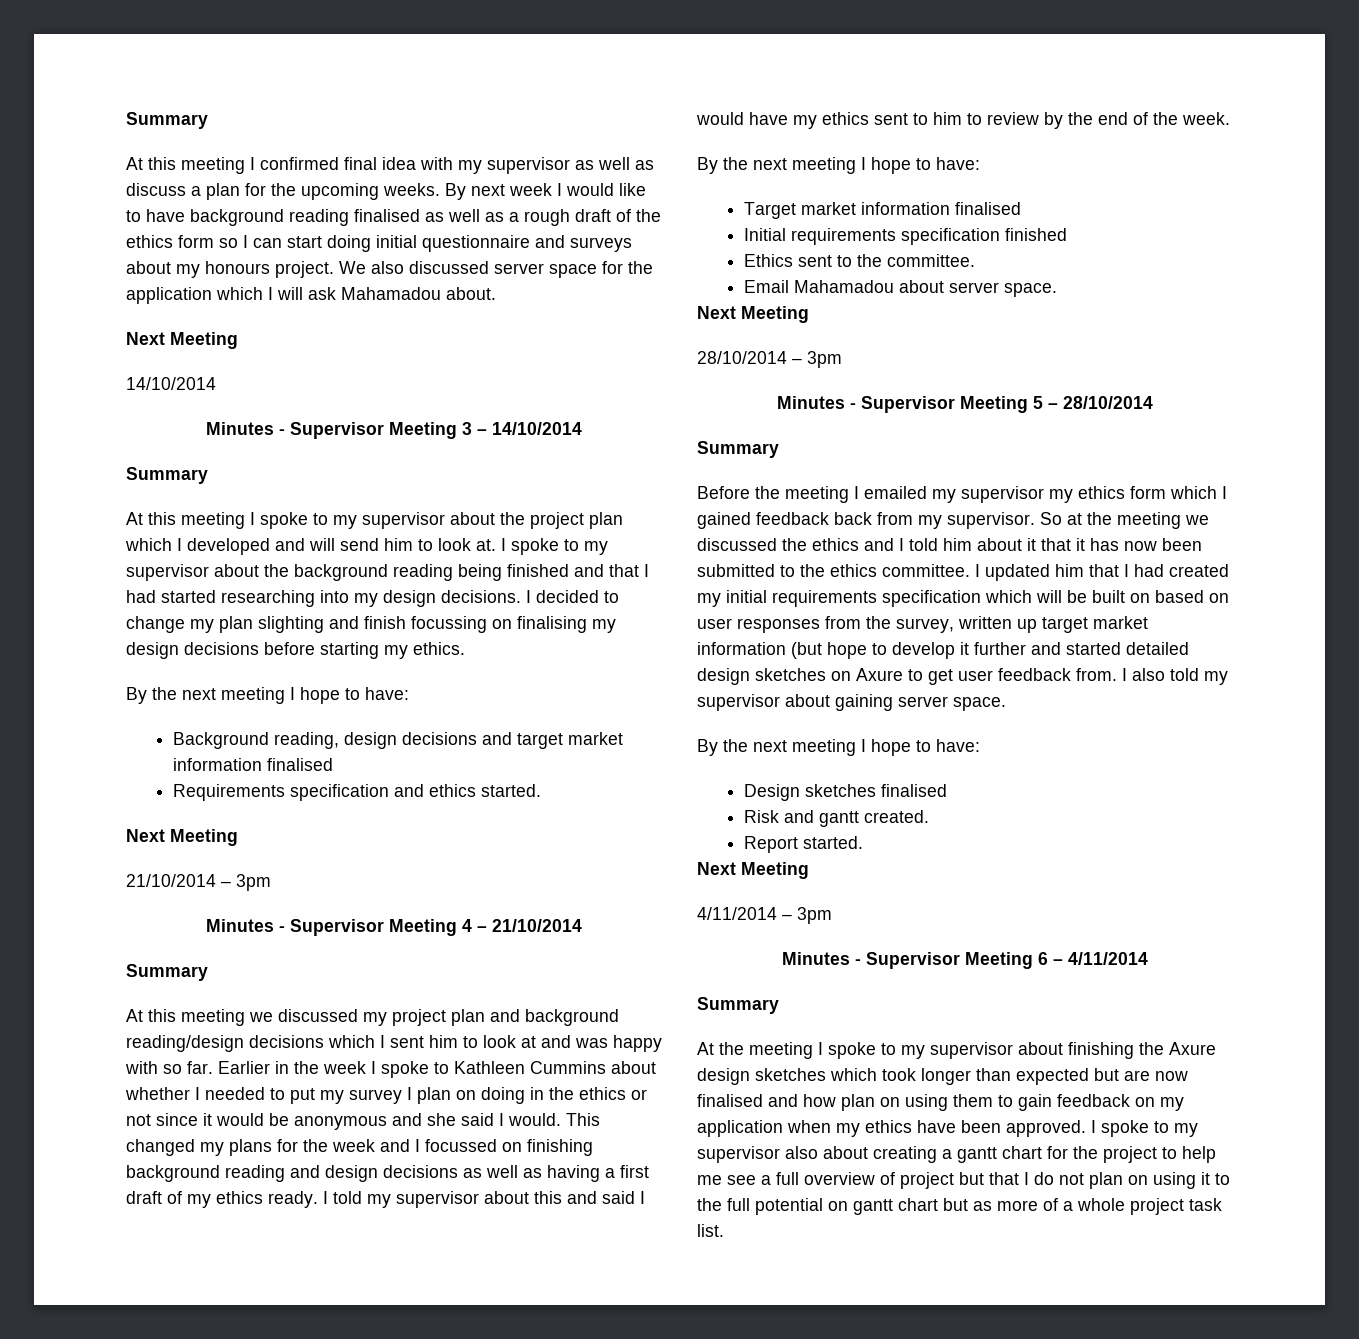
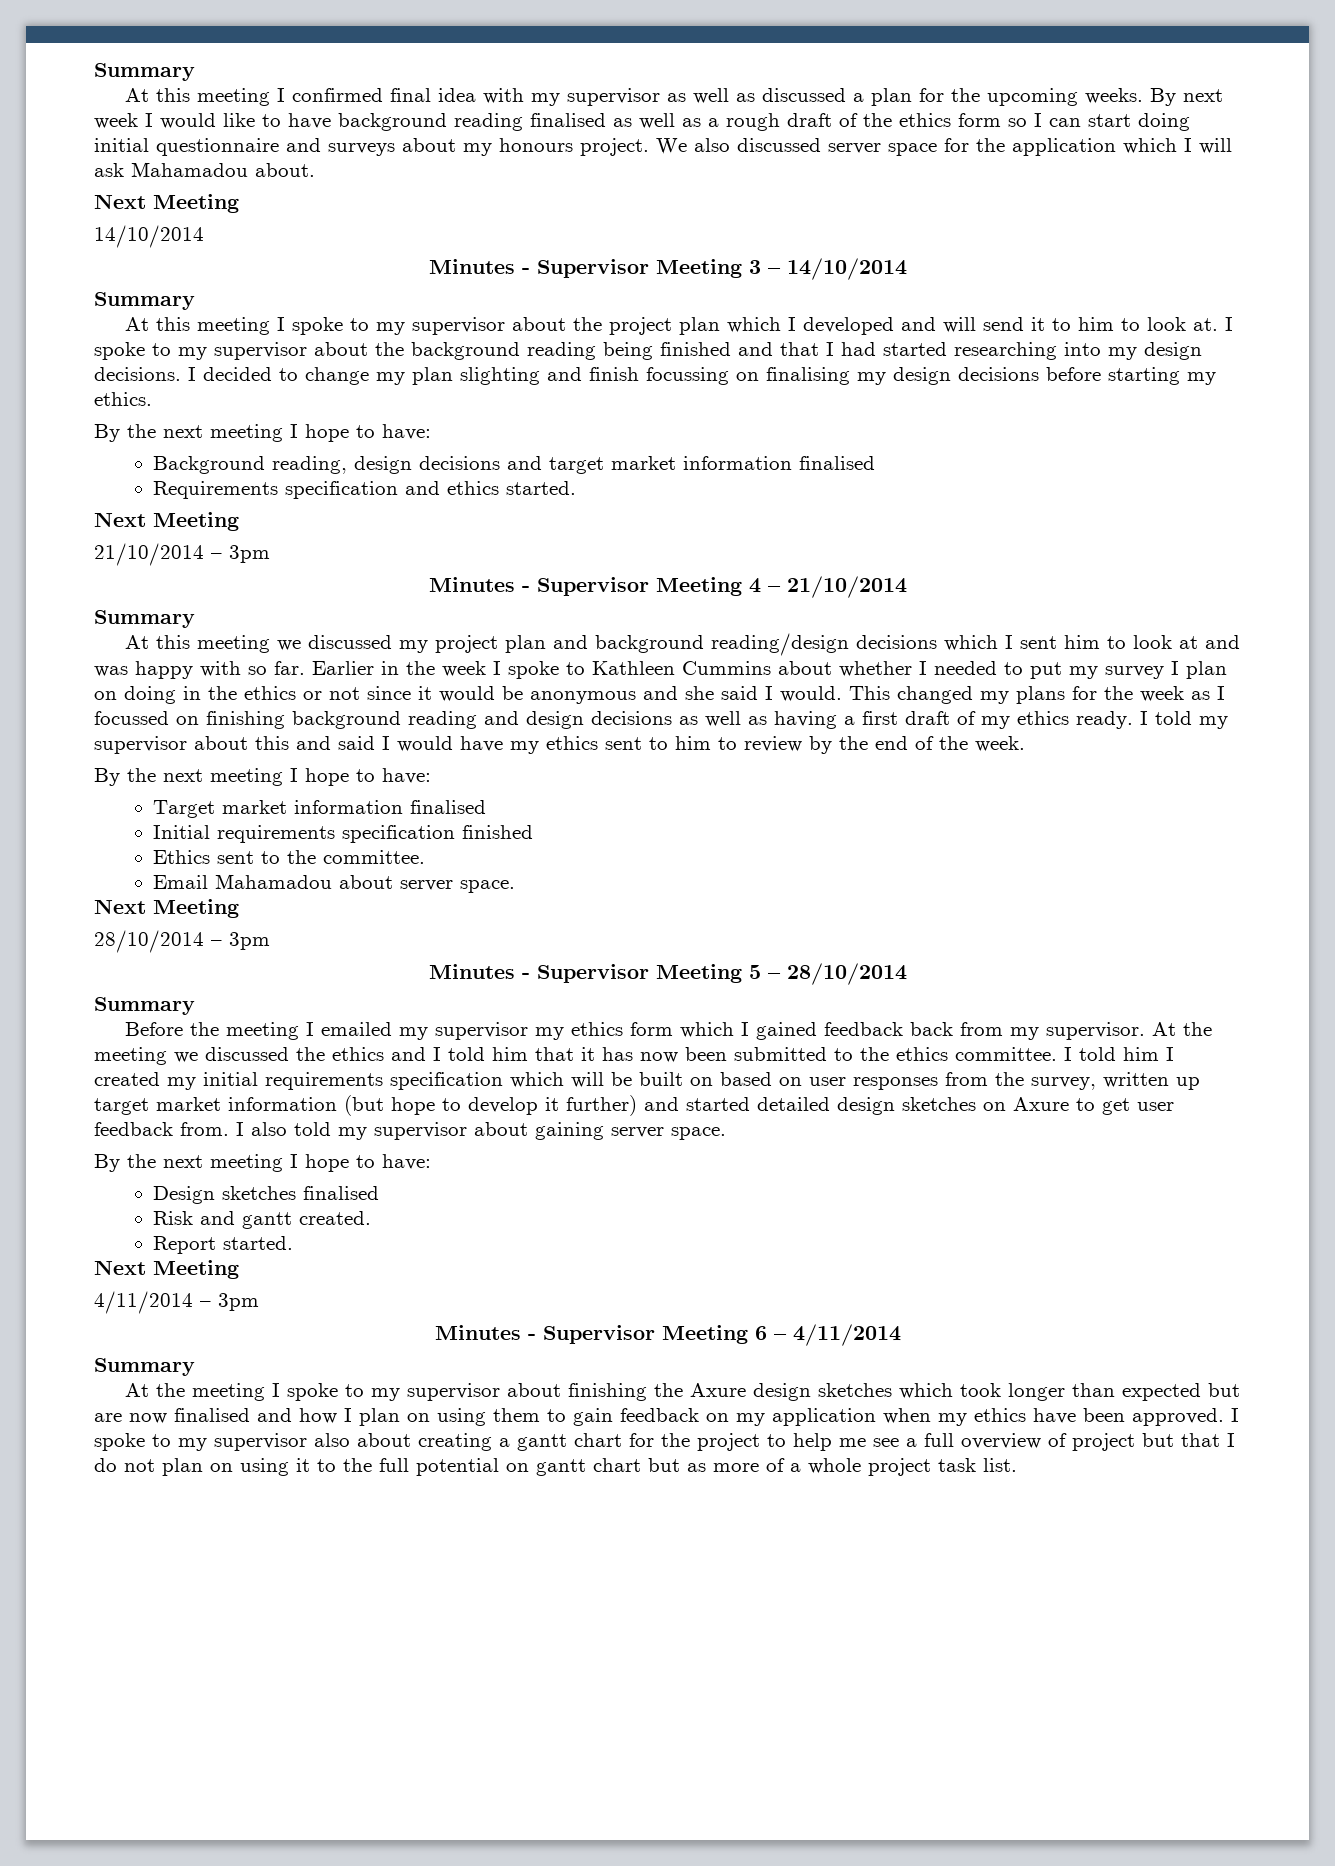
[126,183,186,196] discuss -> [762,88,847,102] discussed
(379, 544) none -> [1031,317,1072,331] it to
[380,1139,410,1152] and -> [1191,691,1210,700] as
[1040,512,1082,525] So at -> [1152,1022,1177,1036] At
[977,538,1036,551] about it -> (528, 1054) none
[985,564,1164,581] updated him that I had -> [1079,1047,1174,1061] told him I
[974,642,1026,655] further -> [566,1095,637,1116] further)
(836, 1100) none -> [344,1408,352,1422] I

